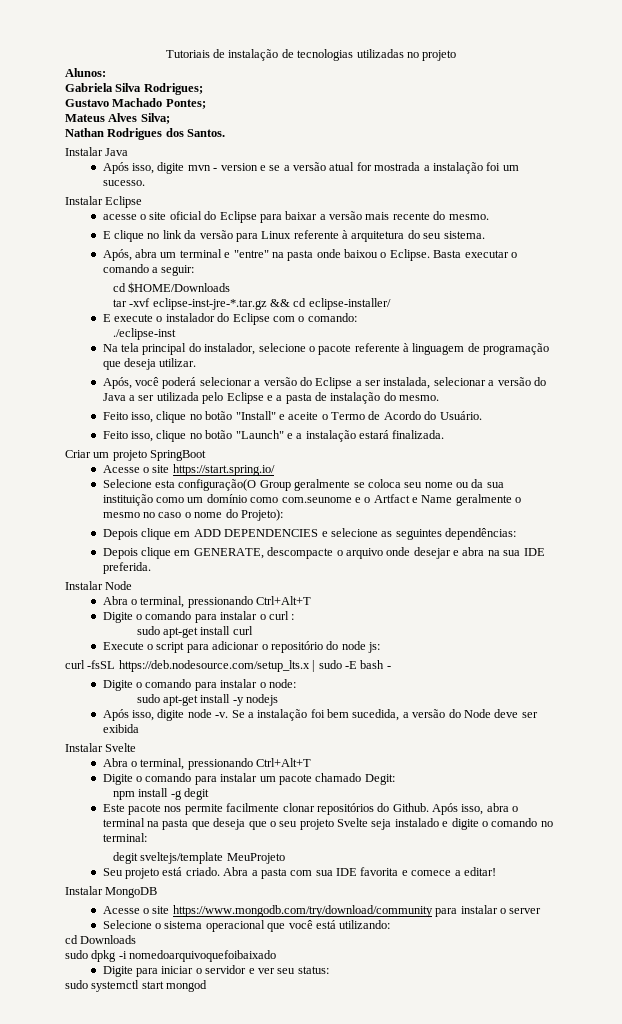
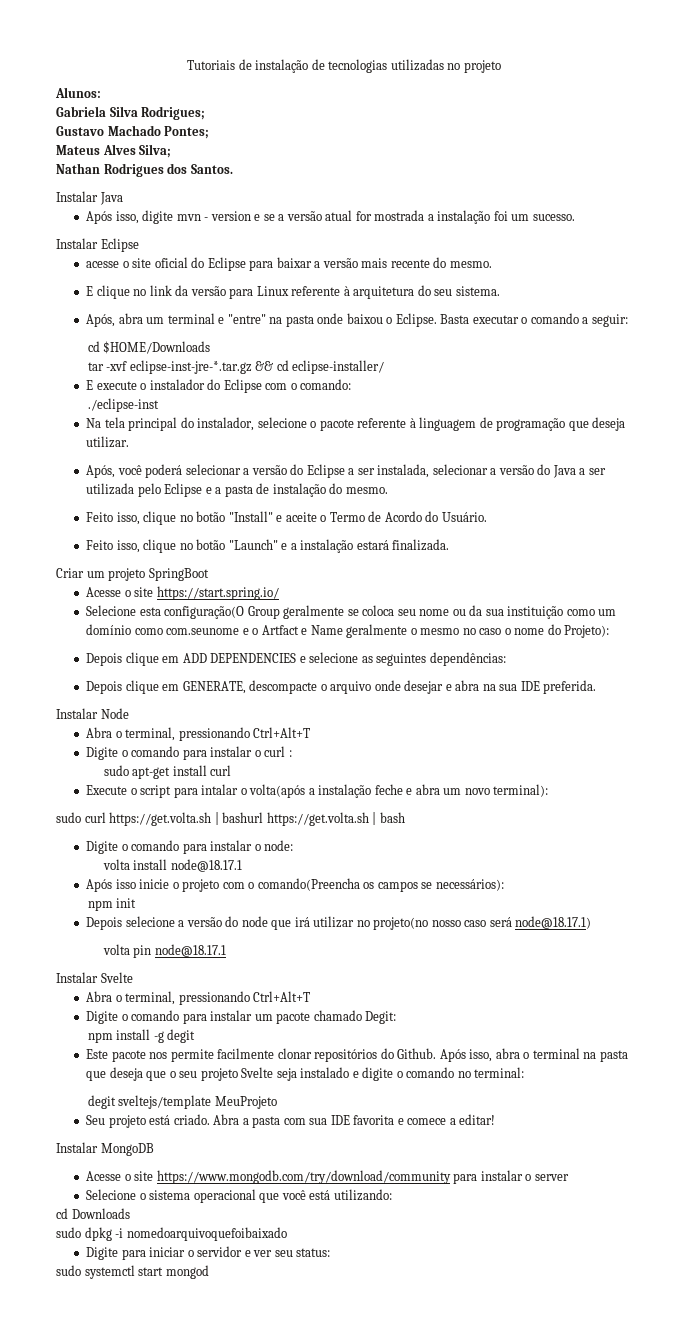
[212,641,381,653] [65,660,357,672] adicionar o repositório do node js: // curl -fsSL https://deb.nodesource.com/setup_lts.x | sudo -E -> [201,784,549,798] [56,812,377,826] intalar o volta(após a instalação feche e abra um novo terminal): // sudo curl https://get.volta.sh | bashurl https://get.volta.sh |
[386,666,391,669] - -> (405, 817) none
[136,694,279,706] [102,709,538,721] [102,724,139,733] sudo apt-get install -y nodejs // Após isso, digite node -v. Se a instalação foi bem sucedida, a versão do Node deve ser exibida -> [102,859,242,872] [86,878,504,892] [87,898,137,911] [86,916,592,930] [102,944,226,958] volta install node@18.17.1 // Após isso inicie o projeto com o comando(Preencha os campos se necessários): // npm init // Depois selecione a versão do node que irá utilizar no projeto(no nosso caso será node@18.17.1) // volta pin node@18.17.1

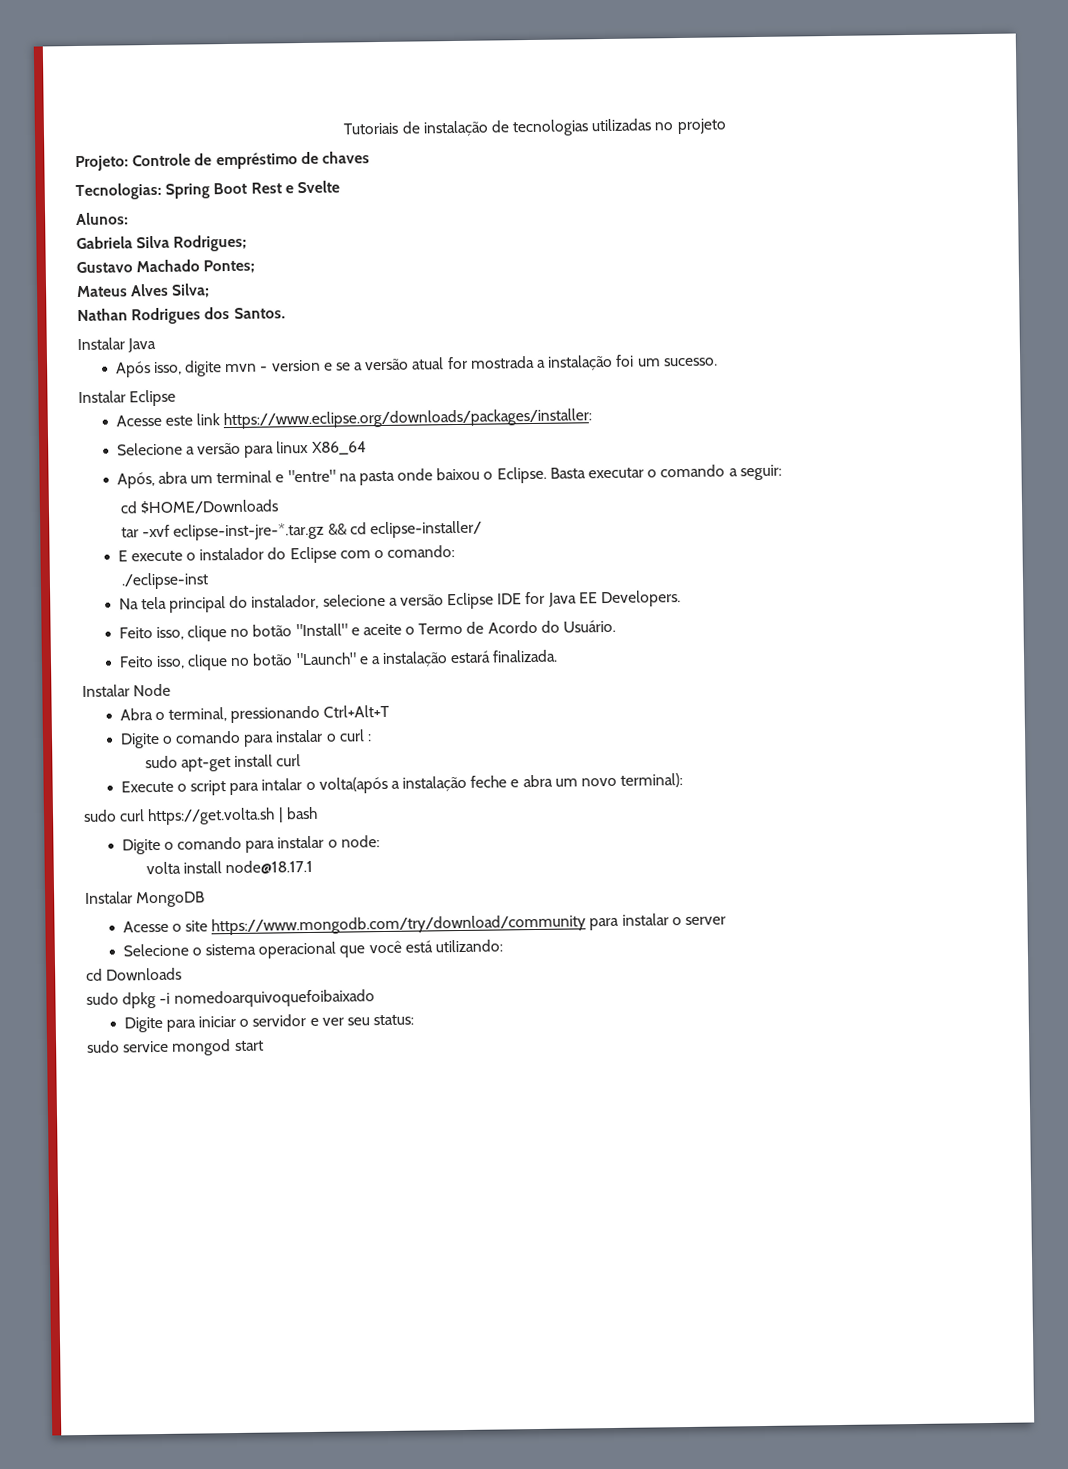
(501, 66) none -> [75,151,370,172] [75,180,340,201] // Projeto: Controle de empréstimo de chaves // Tecnologias: Spring Boot Rest e Svelte
[86,257,492,271] [86,285,500,299] acesse o site oficial do Eclipse para baixar a versão mais recente do mesmo. // E clique no link da versão para Linux referente à arquitetura do seu sistema. -> [115,408,593,430] [116,440,367,458] Acesse este link https://www.eclipse.org/downloads/packages/installer: // Selecione a versão para linux X86_64
[310,417,626,431] [86,436,130,448] [86,464,606,478] [86,483,388,497] o pacote referente à linguagem de programação que deseja utilizar. // Após, você poderá selecionar a versão do Eclipse a ser instalada, selecionar a versão do Java a ser utilizada pelo Eclipse e a pasta de instalação do mesmo. -> [388,590,681,610] a versão Eclipse IDE for Java EE Developers.
[56,568,209,581] [86,586,279,600] [86,605,617,619] [86,624,610,638] [86,652,506,666] [86,680,597,694] // Criar um projeto SpringBoot // Acesse o site https://start.spring.io/ // Selecione esta configuração(O Group geralmente se coloca seu nome ou da sua instituição como um domínio como com.seunome e o Artfact e Name geralmente o mesmo no caso o nome do Projeto): // Depois clique em ADD DEPENDENCIES e selecione as seguintes dependências: // Depois clique em GENERATE, descompacte o arquivo onde desejar e abra na sua IDE preferida. -> (559, 656) none
[222,812,377,826] bashurl https://get.volta.sh | -> (284, 815) none
[86,878,504,892] [87,898,137,911] [86,916,592,930] [102,944,226,958] [56,972,133,983] [86,991,311,1005] [86,1010,397,1024] [87,1029,196,1043] [86,1048,628,1062] [86,1067,525,1081] [87,1095,277,1109] [86,1114,496,1128] // Após isso inicie o projeto com o comando(Preencha os campos se necessários): // npm init // Depois selecione a versão do node que irá utilizar no projeto(no nosso caso será node@18.17.1) // volta pin node@18.17.1 // Instalar Svelte // Abra o terminal, pressionando Ctrl+Alt+T // Digite o comando para instalar um pacote chamado Degit: // npm install -g degit // Este pacote nos permite facilmente clonar repositórios do Github. Após isso, abra o terminal na pasta que deseja que o seu projeto Svelte seja instalado e digite o comando no terminal: // degit sveltejs/template MeuProjeto // Seu projeto está criado. Abra a pasta com sua IDE favorita e comece a editar! -> (313, 867) none
[84,1265,209,1279] systemctl start mongod -> [123,1039,264,1056] service mongod start

